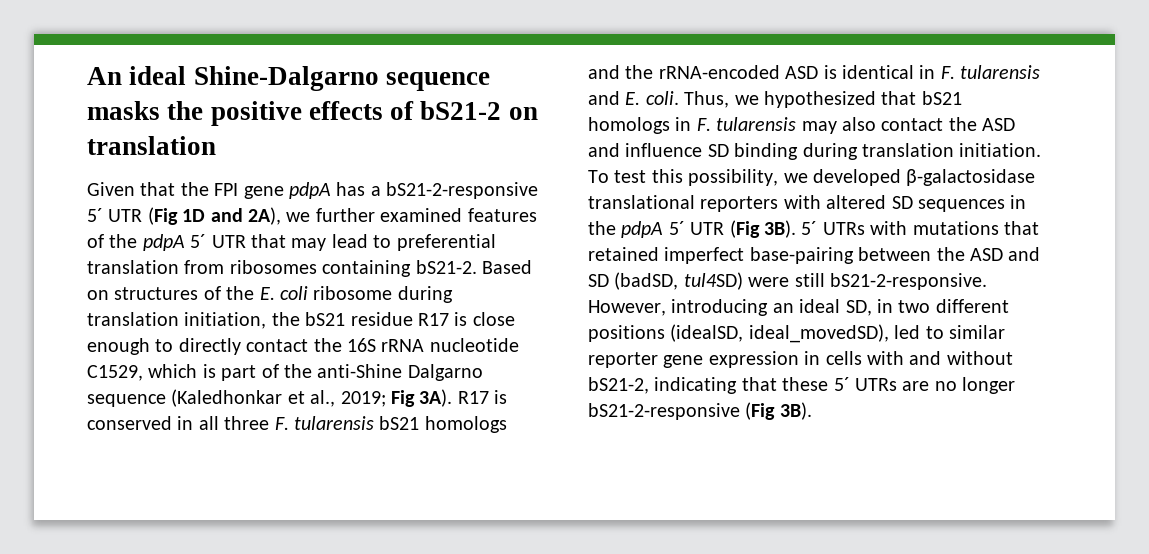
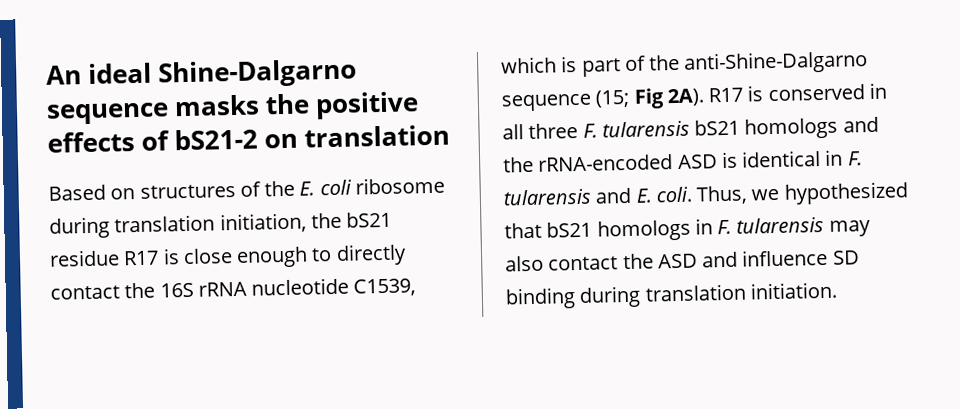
[87,182,539,199] [87,207,537,225] [87,234,496,251] [87,260,477,277] Given that the FPI gene pdpA has a bS21-2-responsive 5´ UTR (Fig 1D and 2A), we further examined features of the pdpA 5´ UTR that may lead to preferential translation from ribosomes containing bS21-2. -> (451, 136) none
[87,365,143,381] C1529, -> [353,278,417,297] C1539,
[317,364,483,381] [87,389,453,407] anti-Shine Dalgarno sequence (Kaledhonkar et al., 2019; Fig 3A). -> [683,50,869,75] [501,88,705,112] anti-Shine-Dalgarno sequence (15; Fig 2A).
[588,169,1036,186] [588,195,1027,212] [588,220,1039,238] [588,247,1041,264] [588,272,987,290] [588,299,1009,316] [588,324,1005,343] [588,351,1013,368] [588,377,1016,394] [588,402,812,420] To test this possibility, we developed β-galactosidase translational reporters with altered SD sequences in the pdpA 5´ UTR (Fig 3B). 5´ UTRs with mutations that retained imperfect base-pairing between the ASD and SD (badSD, tul4SD) were still bS21-2-responsive. However, introducing an ideal SD, in two different positions (idealSD, ideal_movedSD), led to similar reporter gene expression in cells with and without bS21-2, indicating that these 5´ UTRs are no longer bS21-2-responsive (Fig 3B). -> (837, 290) none

